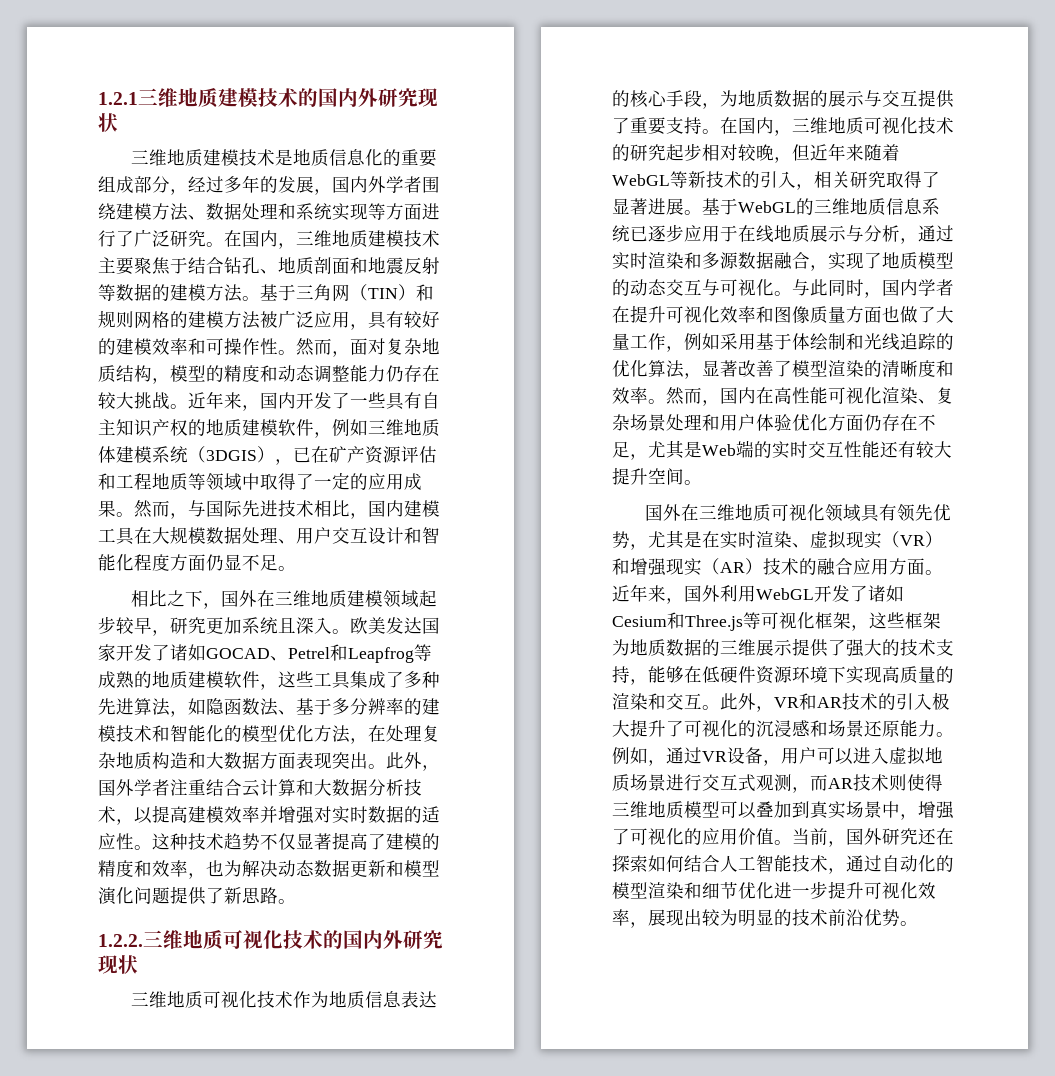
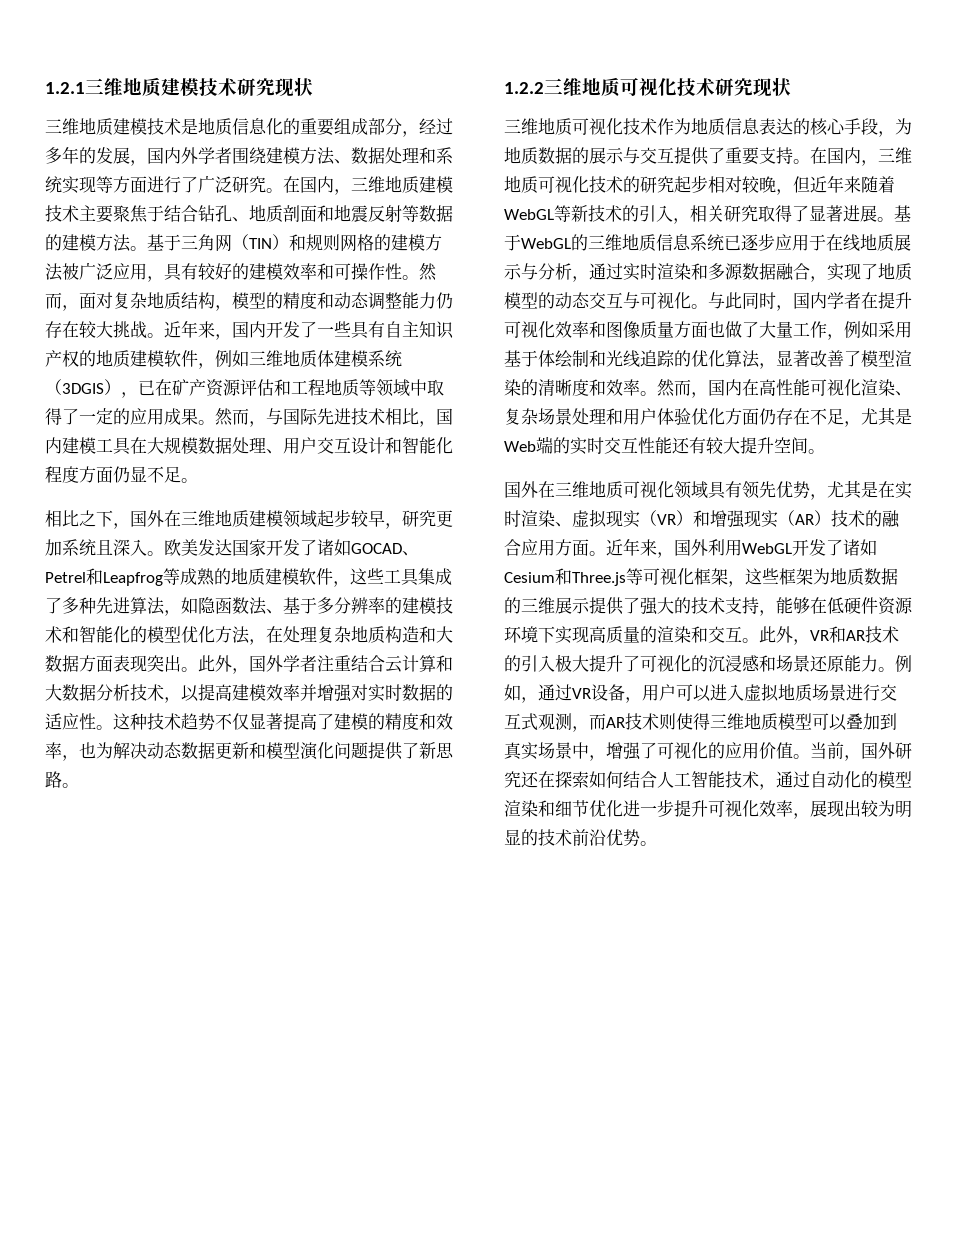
[298,88,378,107] 的国内外 -> (237, 87) none
[98,930,403,949] 1.2.2.三维地质可视化技术的国内外 -> [504,77,715,97] 1.2.2三维地质可视化技术

